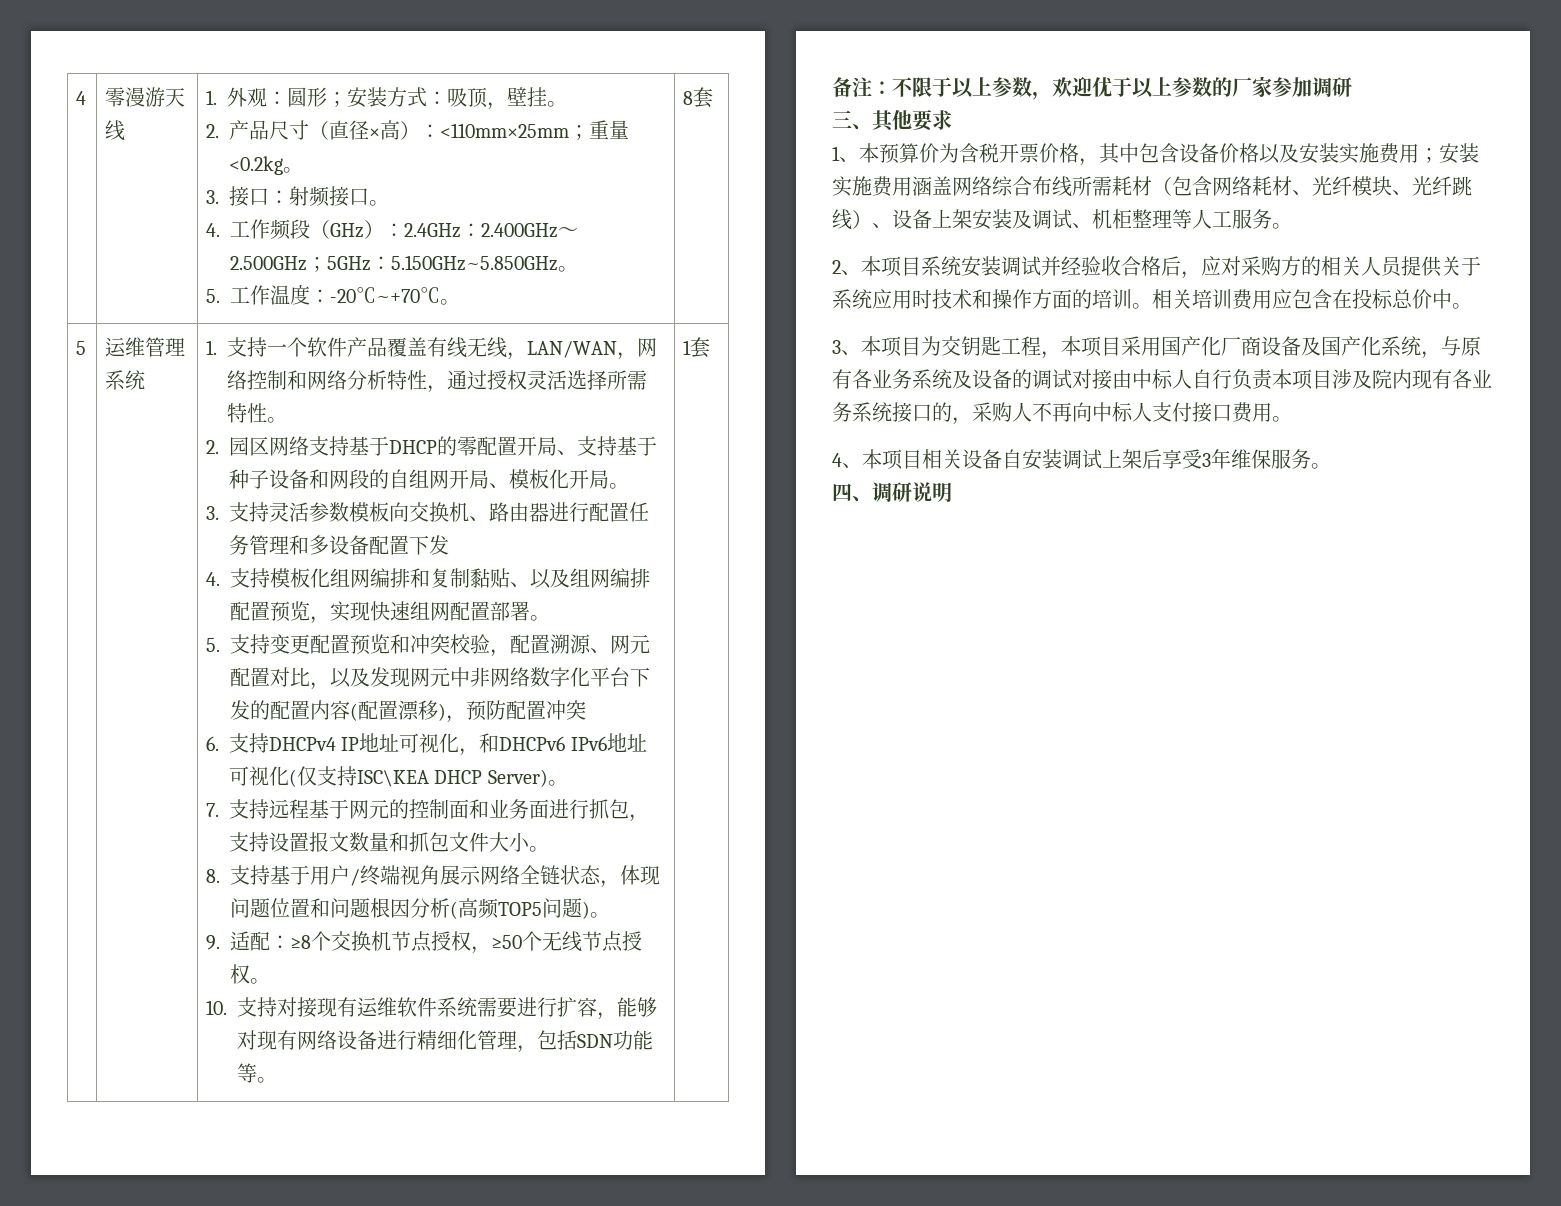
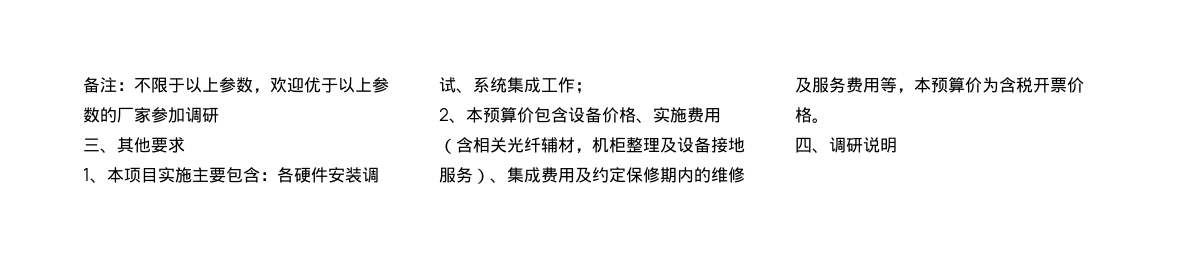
[76,91,87,105] [105,87,186,107] [105,120,126,141] [206,87,568,110] [206,120,630,140] [229,156,304,175] [206,186,390,207] [206,219,579,240] [230,255,579,272] [206,284,461,305] [683,87,714,108] [76,341,87,355] [105,337,186,357] [105,370,146,390] [206,337,658,360] [227,370,648,393] [227,403,288,423] [206,436,658,456] [229,469,630,489] [206,502,650,522] [229,535,450,555] [206,568,651,589] [230,601,551,624] [206,634,651,657] [230,667,651,690] [230,700,587,723] [206,733,647,756] [229,766,568,787] [206,799,650,822] [229,832,550,852] [206,865,661,888] [230,898,611,919] [206,931,643,954] [230,964,271,984] [206,997,658,1020] [237,1030,654,1053] [237,1063,278,1083] [683,337,711,358] 4 | 零漫游天线 | 1.外观：圆形；安装方式：吸顶，壁挂。 // 2.产品尺寸（直径×高）：<110mm×25mm；重量<0.2kg。 // 3.接口：射频接口。 // 4.工作频段（GHz）：2.4GHz：2.400GHz～2.500GHz；5GHz：5.150GHz~5.850GHz。 // 5.工作温度：-20℃~+70℃。 | 8套 // 5 | 运维管理系统 | 1.支持一个软件产品覆盖有线无线，LAN/WAN，网络控制和网络分析特性，通过授权灵活选择所需特性。 // 2.园区网络支持基于DHCP的零配置开局、支持基于种子设备和网段的自组网开局、模板化开局。 // 3.支持灵活参数模板向交换机、路由器进行配置任务管理和多设备配置下发 // 4.支持模板化组网编排和复制黏贴、以及组网编排配置预览，实现快速组网配置部署。 // 5.支持变更配置预览和冲突校验，配置溯源、网元配置对比，以及发现网元中非网络数字化平台下发的配置内容(配置漂移)，预防配置冲突 // 6.支持DHCPv4 IP地址可视化，和DHCPv6 IPv6地址可视化(仅支持ISC\KEA DHCP Server)。 // 7.支持远程基于网元的控制面和业务面进行抓包，支持设置报文数量和抓包文件大小。 // 8.支持基于用户/终端视角展示网络全链状态，体现问题位置和问题根因分析(高频TOP5问题)。 // 9.适配：≥8个交换机节点授权，≥50个无线节点授权。 // 10.支持对接现有运维软件系统需要进行扩容，能够对现有网络设备进行精细化管理，包括SDN功能等。 | 1套 // -> (83, 85) none
(879, 153) none -> [124,167,379,183] [439,77,592,94] [439,107,721,123] [439,137,745,154] [439,167,745,184] [795,77,931,94] 项目实施主要包含：各硬件安装调试、系统集成工作； // 2、本预算价包含设备价格、实施费用（含相关光纤辅材，机柜整理及设备接地服务）、集成费用及约定保修期内的维修及服务费用等，本
[1079,143,1479,166] [832,176,1472,197] [832,209,1292,230] [832,256,1481,279] [832,289,1472,310] [832,336,1481,359] [832,369,1492,390] [832,402,1292,425] [832,449,1311,470] ，其中包含设备价格以及安装实施费用；安装实施费用涵盖网络综合布线所需耗材（包含网络耗材、光纤模块、光纤跳线）、设备上架安装及调试、机柜整理等人工服务。 // 2、本项目系统安装调试并经验收合格后，应对采购方的相关人员提供关于系统应用时技术和操作方面的培训。相关培训费用应包含在投标总价中。 // 3、本项目为交钥匙工程，本项目采用国产化厂商设备及国产化系统，与原有各业务系统及设备的调试对接由中标人自行负责本项目涉及院内现有各业务系统接口的，采购人不再向中标人支付接口费用。 // 4、本项目相关设备自安装调试上架后享受3年维保服务 -> (812, 115) none

